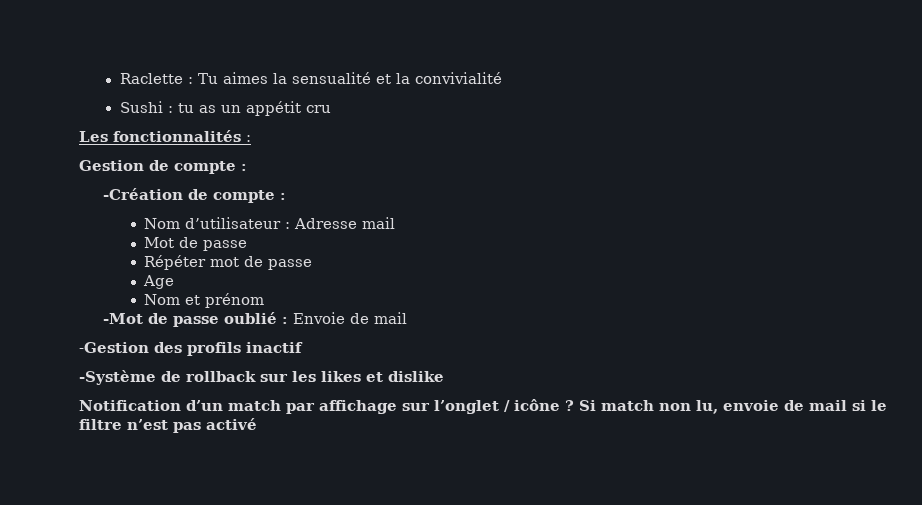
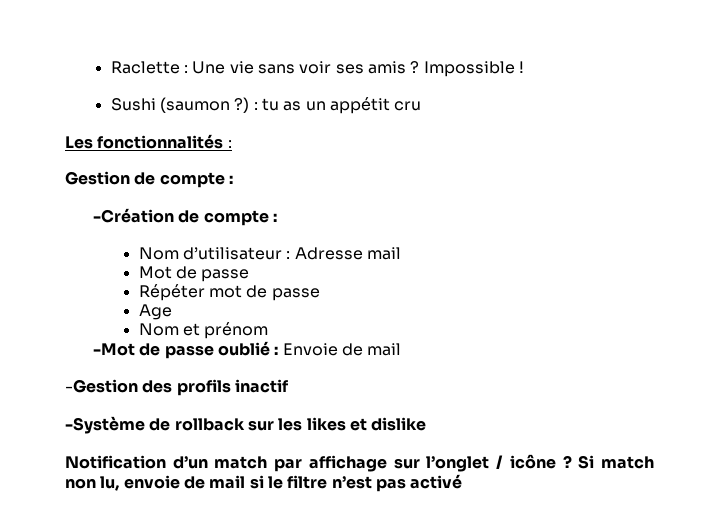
[197,72,502,84] Tu aimes la sensualité et la convivialité -> [192,61,524,77] Une vie sans voir ses amis ? Impossible !
(163, 107) none -> [159,97,250,113] (saumon ?)

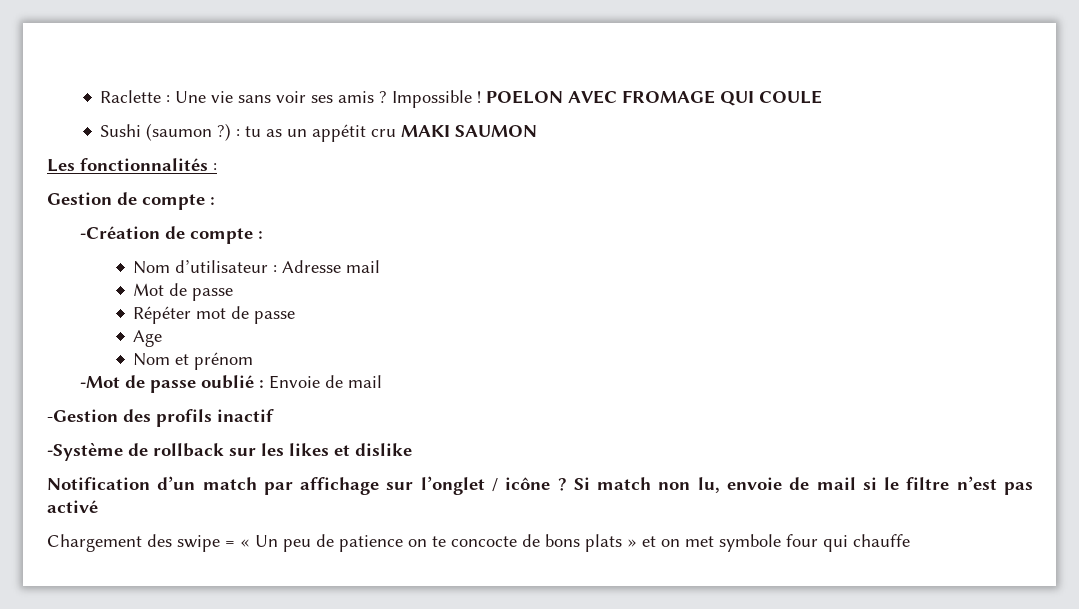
(524, 67) none -> [486,90,823,106] POELON AVEC FROMAGE QUI COULE
(422, 106) none -> [401,125,538,137] MAKI SAUMON
(463, 481) none -> [47,534,910,552] // Chargement des swipe = « Un peu de patience on te concocte de bons plats » et on met symbole four qui chauffe

